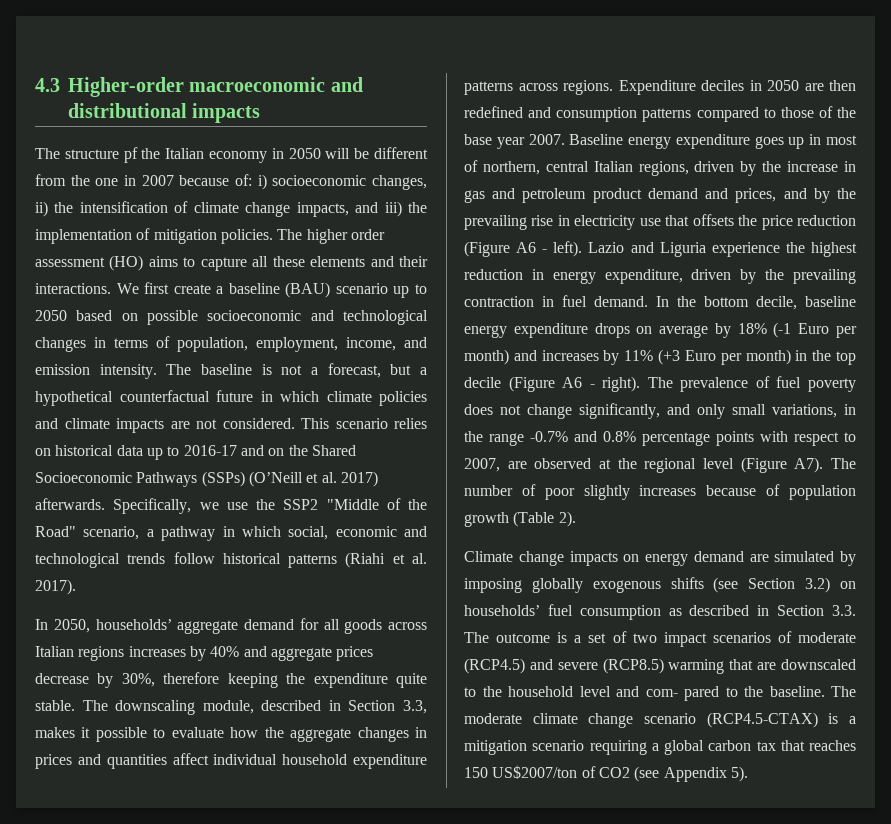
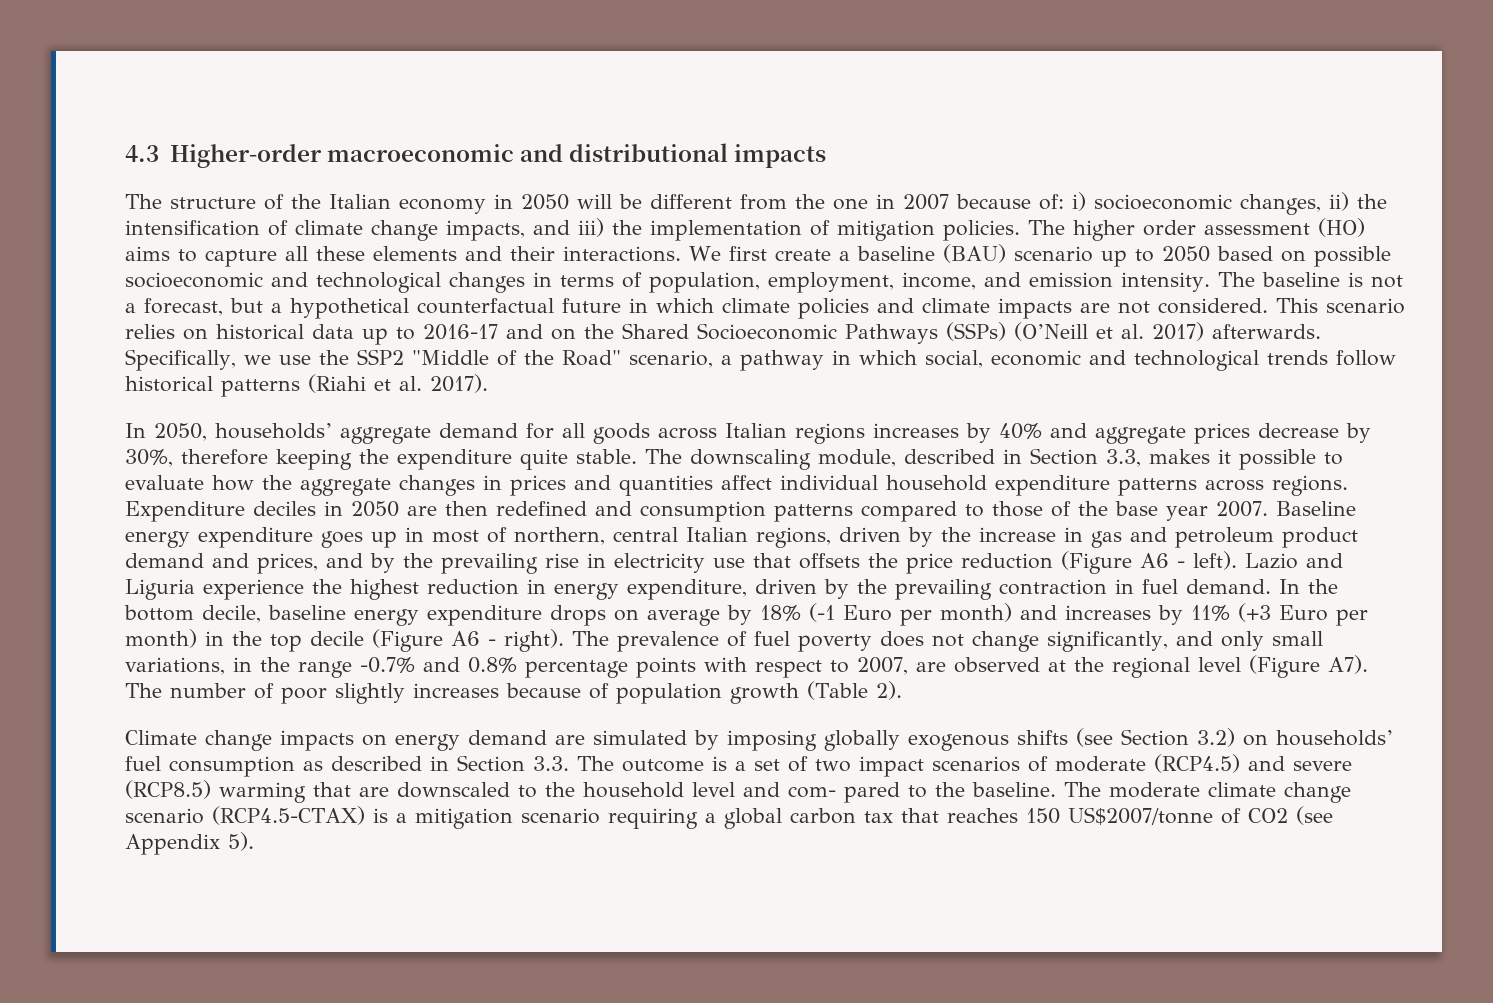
[123,147,138,163] pf -> [264,194,284,210] of
[492,765,578,779] US$2007/ton -> [1067,807,1213,825] US$2007/tonne

